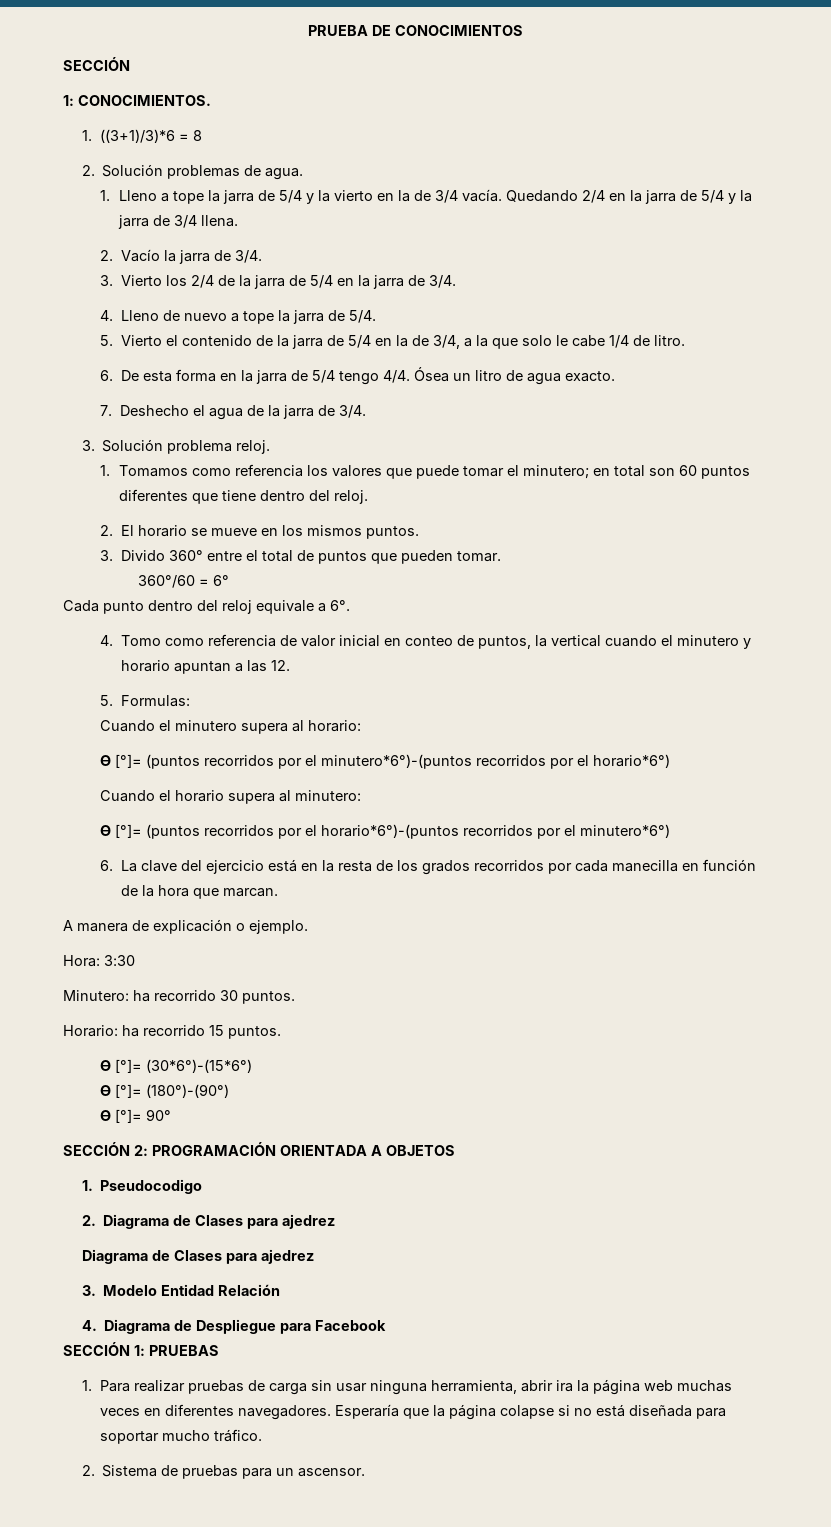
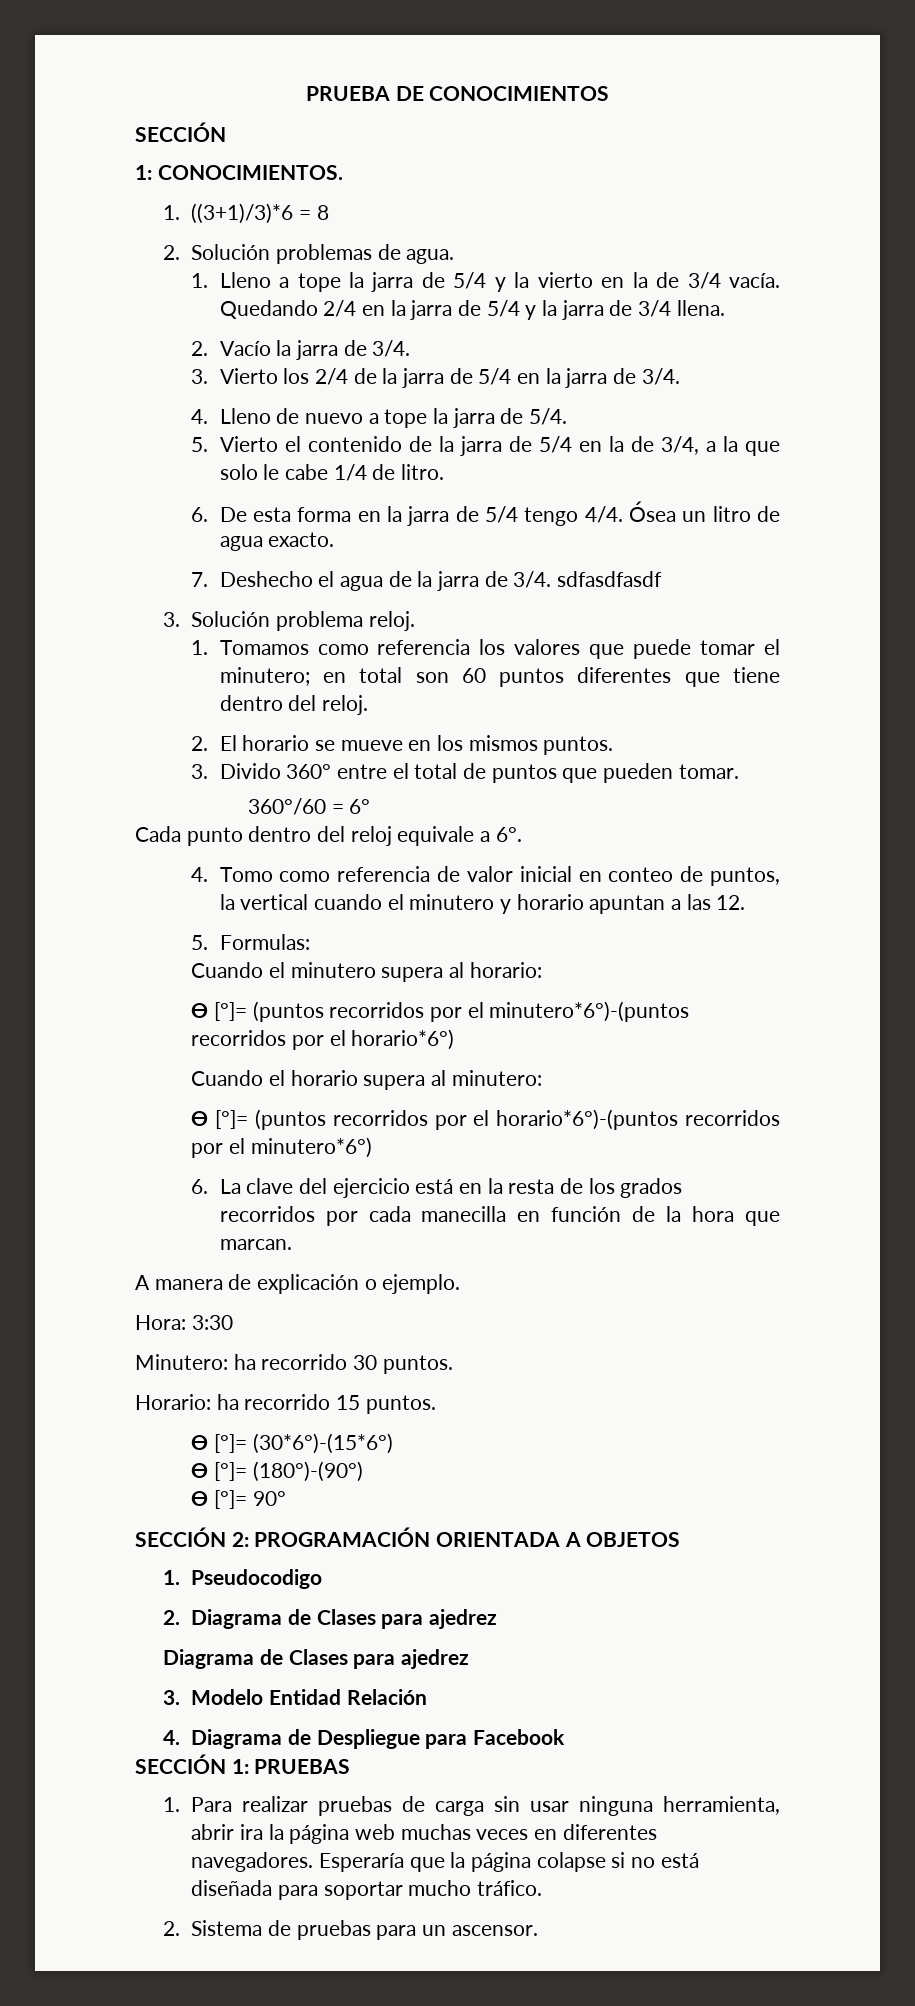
(366, 411) none -> [557,571,663,587] sdfasdfasdf

